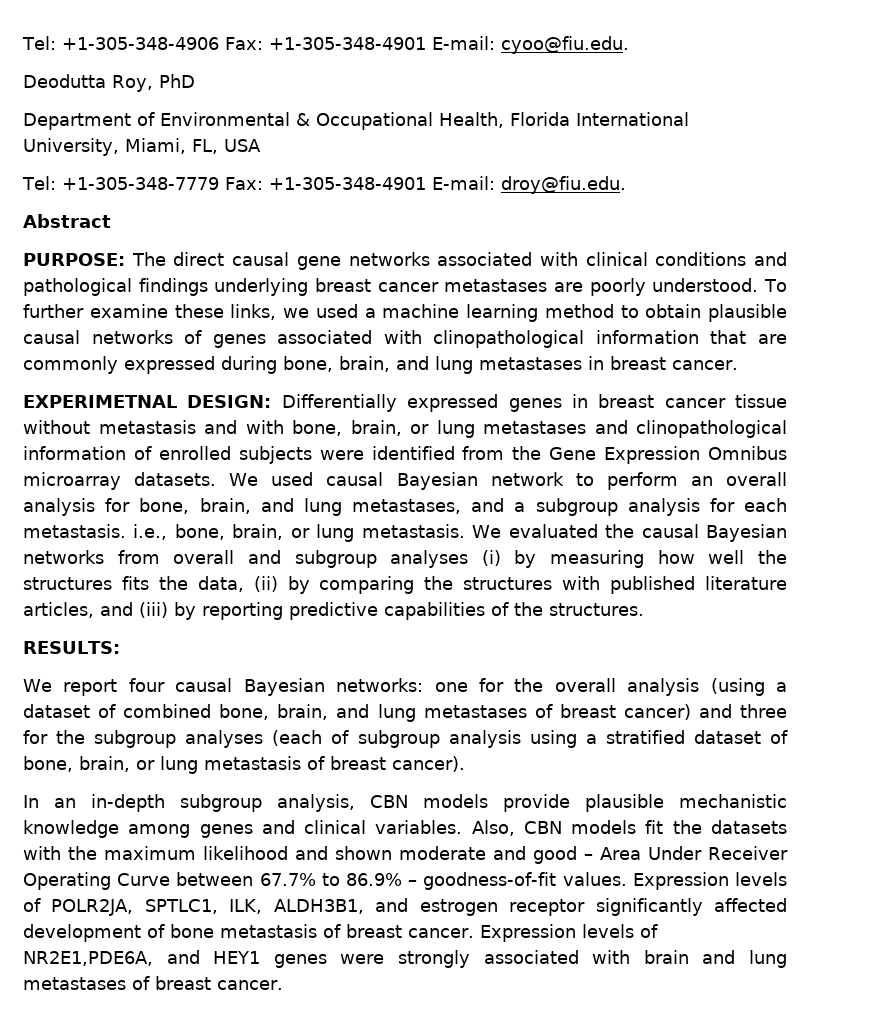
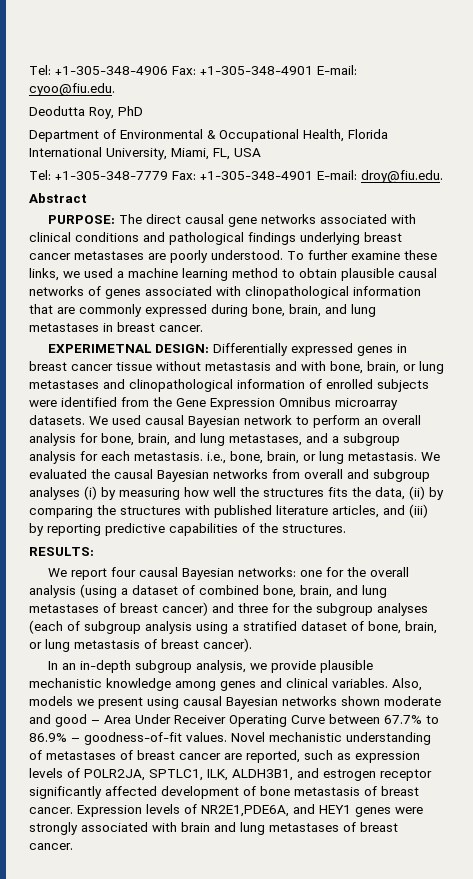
[370,794,488,808] CBN models -> [249,663,267,670] we
[523,820,787,834] [23,846,329,860] CBN models fit the datasets with the maximum likelihood and -> [29,696,337,709] models we present using causal Bayesian networks
[632,872,729,890] Expression -> [231,732,431,745] [29,750,420,763] Novel mechanistic understanding of metastases of breast cancer are reported, such as expression

